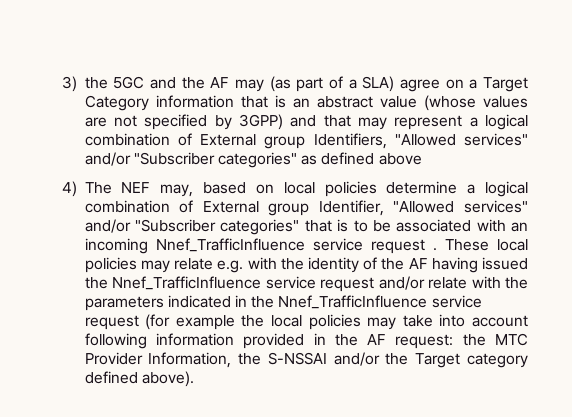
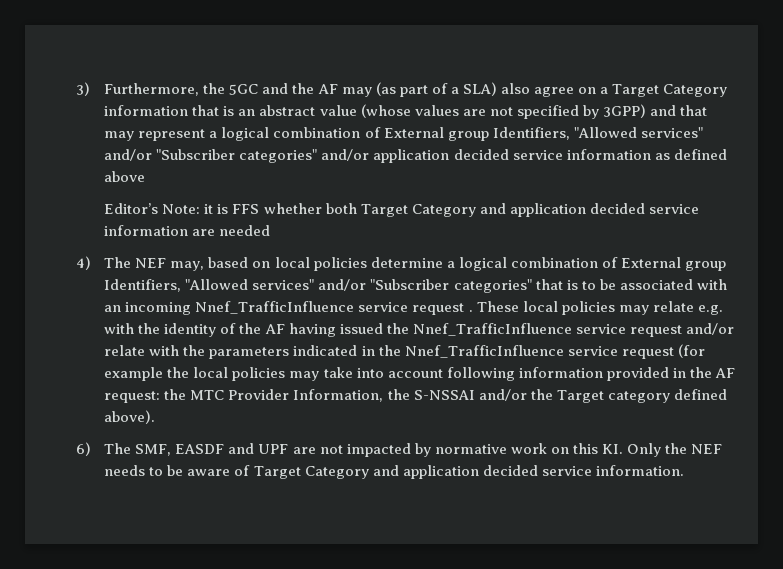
(77, 84) none -> [104,83,200,96] Furthermore,
(395, 84) none -> [500,83,530,94] also
[301,152,422,165] as defined above -> [321,149,727,163] [104,171,146,182] [104,203,699,217] [104,225,271,236] and/or application decided service information as defined above // Editor’s Note: it is FFS whether both Target Category and application decided service information are needed
[318,200,384,216] Identifier, -> [104,279,182,292] Identifiers,
(194, 379) none -> [75,442,723,457] [104,465,684,479] // 6) The SMF, EASDF and UPF are not impacted by normative work on this KI. Only the NEF needs to be aware of Target Category and application decided service information.

